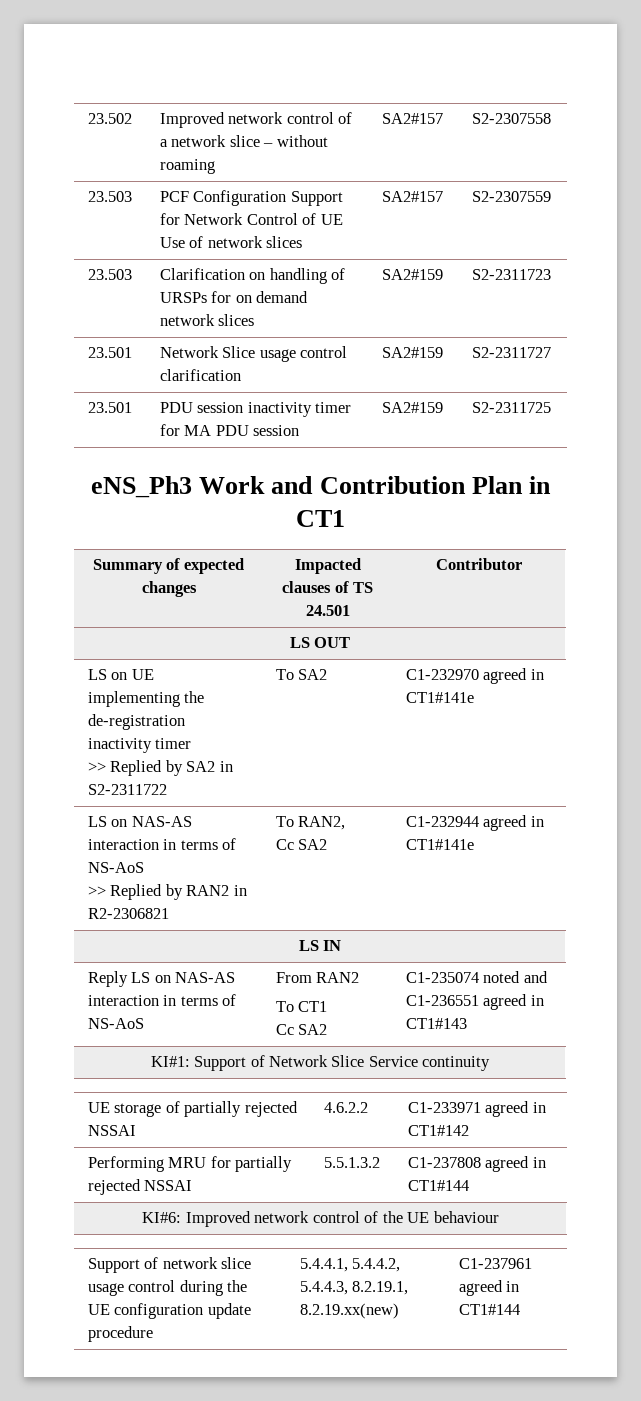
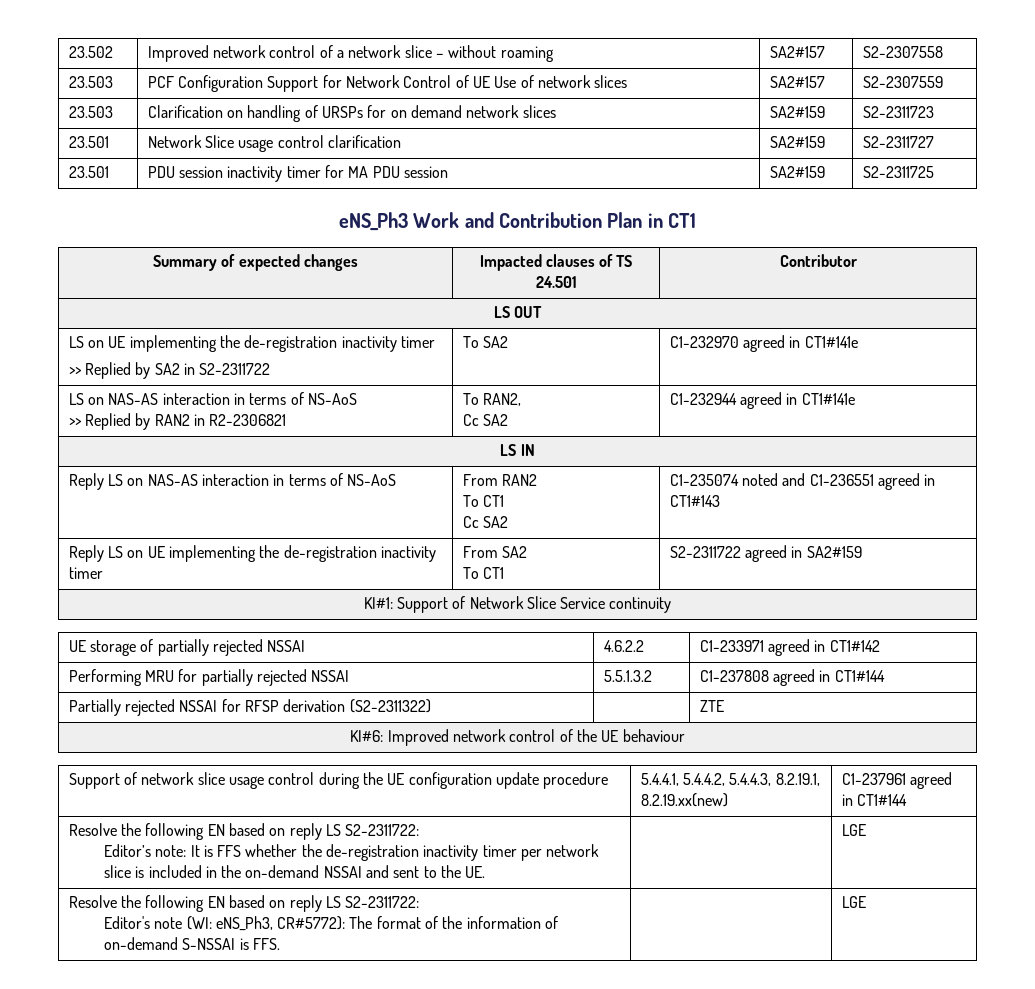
(467, 1023) none -> [68,545,436,562] [68,567,103,579] [462,546,528,558] [462,567,505,579] [669,545,862,562] // Reply LS on UE implementing the de-registration inactivity timer | From SA2 // To CT1 | S2-2311722 agreed in SA2#159
(469, 1185) none -> [68,699,431,716] [699,700,724,712] // Partially rejected NSSAI for RFSP derivation (S2-2311322) | | ZTE
(520, 1309) none -> [68,823,420,840] [103,844,600,861] [103,865,486,878] [841,824,866,836] [68,895,420,912] [103,916,559,931] [103,937,280,950] [841,896,866,908] // Resolve the following EN based on reply LS S2-2311722: // Editor’s note: It is FFS whether the de-registration inactivity timer per network slice is included in the on-demand NSSAI and sent to the UE. | | LGE // Resolve the following EN based on reply LS S2-2311722: // Editor's note (WI: eNS_Ph3, CR#5772): The format of the information of on-demand S-NSSAI is FFS. | | LGE

